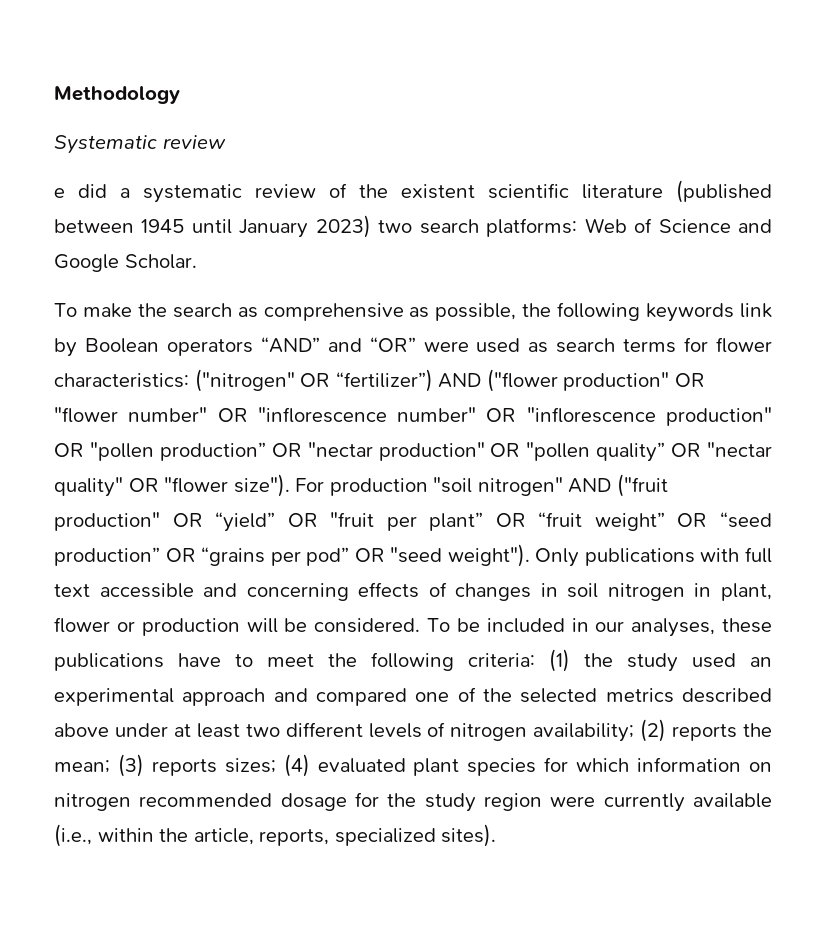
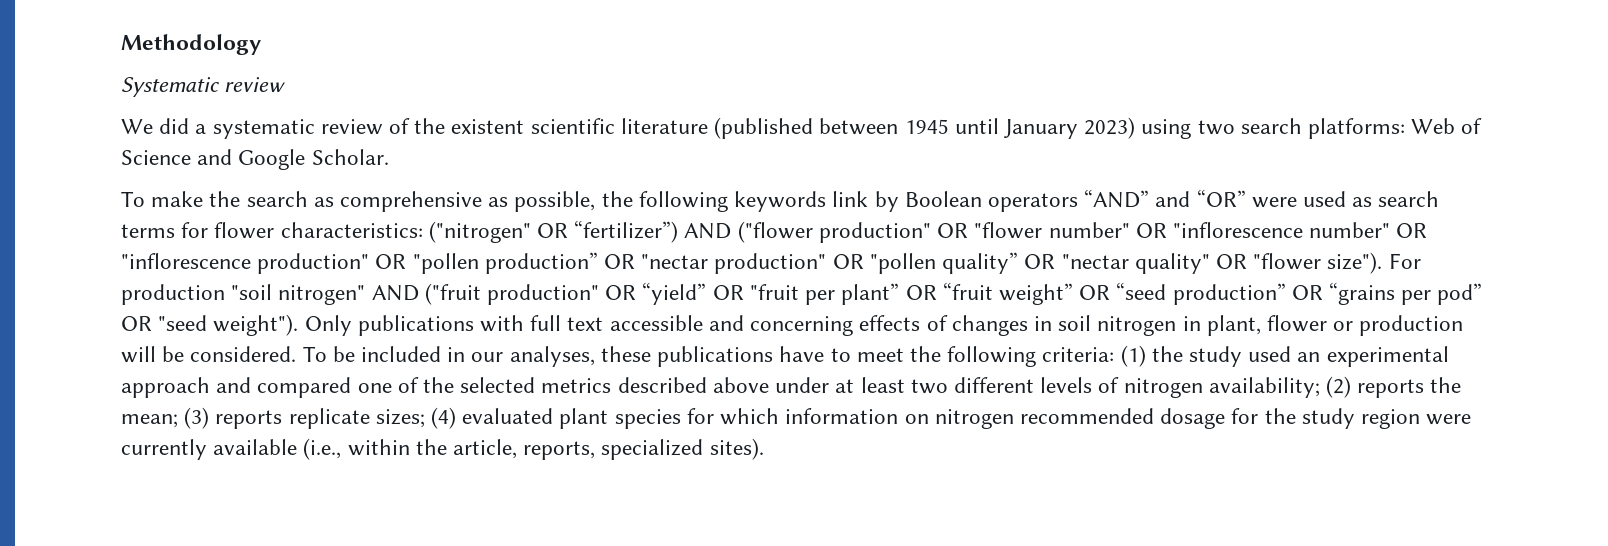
[54,188,65,198] e -> [121,119,153,134] We
(371, 226) none -> [1141,119,1192,139] using
(217, 767) none -> [288,408,370,429] replicate

